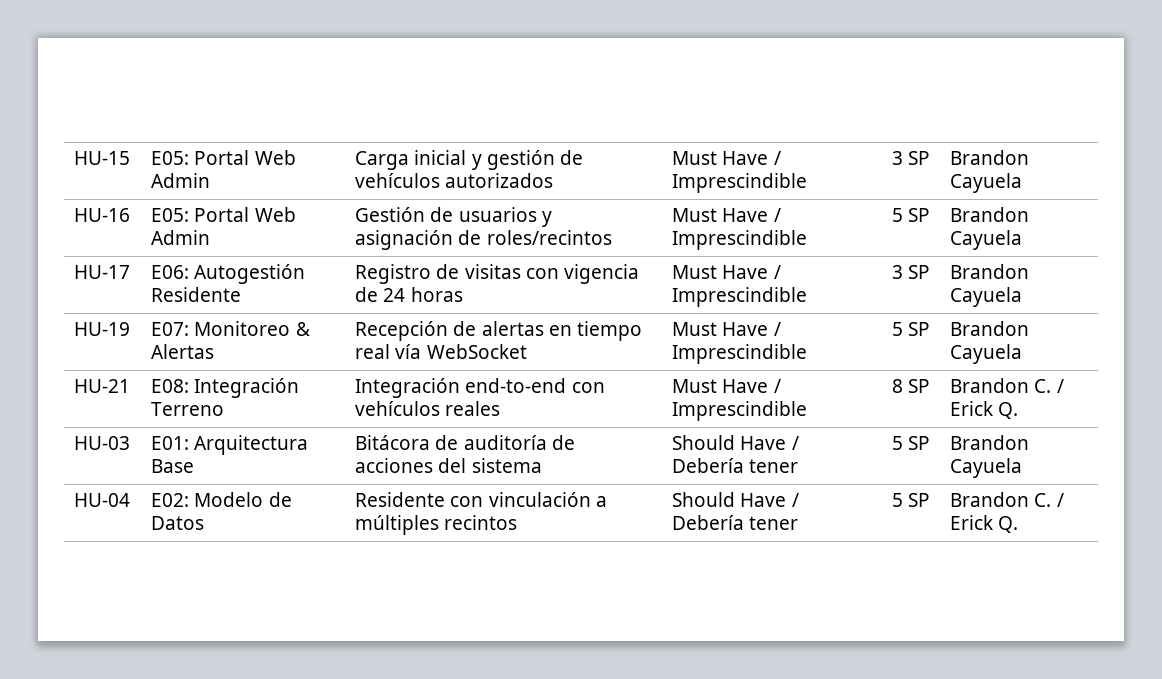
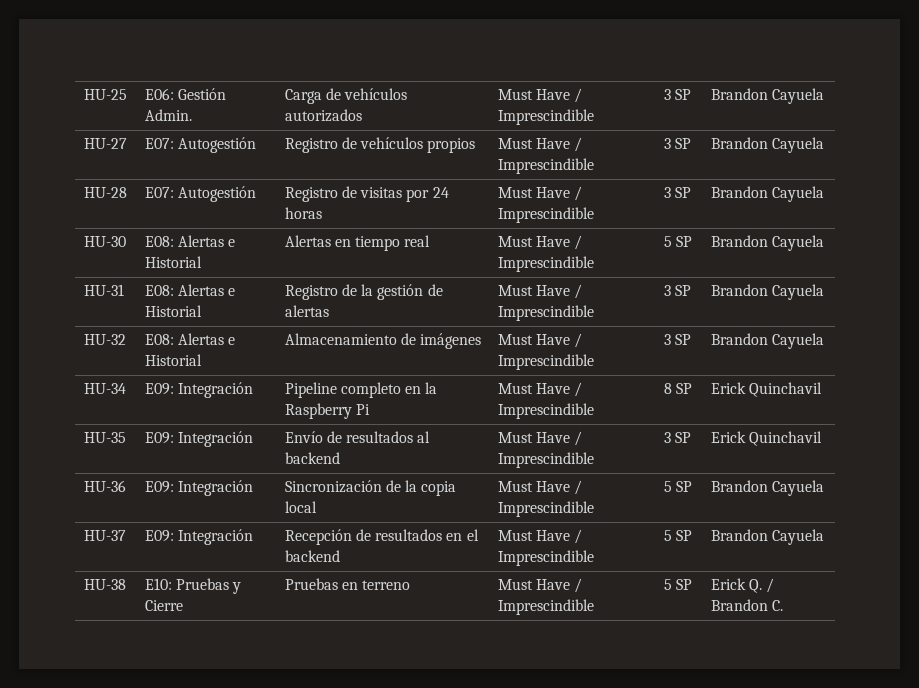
[74,151,131,165] [151,150,296,165] [151,173,211,188] [355,150,555,170] HU-15 | E05: Portal Web Admin | Carga inicial y gestión -> [83,89,127,100] [144,88,226,100] [144,109,192,121] [284,89,322,104] HU-25 | E06: Gestión Admin. | Carga
[74,208,131,222] [151,207,296,222] [151,230,211,245] [355,207,552,227] [355,230,612,250] [672,208,781,222] [672,230,808,250] [892,208,931,222] [950,207,1030,222] [950,230,1023,250] [74,265,131,279] [151,264,306,284] [151,287,242,302] HU-16 | E05: Portal Web Admin | Gestión de usuarios y asignación de roles/recintos | Must Have / Imprescindible | 5 SP | Brandon Cayuela // HU-17 | E06: Autogestión Residente -> [83,138,127,149] [144,137,256,153] [284,137,476,153] [497,137,583,152] [497,158,594,174] [663,138,691,149] [710,137,824,153] [83,187,127,198] [144,186,256,202] HU-27 | E07: Autogestión | Registro de vehículos propios | Must Have / Imprescindible | 3 SP | Brandon Cayuela // HU-28 | E07: Autogestión
[525,264,639,284] [355,287,379,302] con vigencia de -> [406,189,430,202] por
[74,322,131,336] [151,321,310,336] [151,344,215,359] [355,321,544,341] HU-19 | E07: Monitoreo & Alertas | Recepción de alertas -> [83,236,126,247] [144,235,236,247] [144,256,202,268] [284,235,331,247] HU-30 | E08: Alertas e Historial | Alertas
[395,344,527,359] [672,322,781,336] [672,344,808,364] [892,322,931,336] [950,321,1030,336] [950,344,1023,364] [74,379,131,393] [151,378,300,398] [151,402,225,416] [355,378,605,398] [355,401,501,416] vía WebSocket | Must Have / Imprescindible | 5 SP | Brandon Cayuela // HU-21 | E08: Integración Terreno | Integración end-to-end con vehículos reales -> [497,235,583,250] [497,256,594,272] [663,236,692,247] [710,235,824,251] [83,284,124,296] [144,284,236,296] [144,305,202,317] [284,284,443,300] [284,305,329,317] [497,284,583,299] [497,305,594,321] [663,285,691,296] [710,284,824,300] [83,334,126,345] [144,333,236,345] [144,354,202,366] [284,333,482,349] [497,333,583,348] [497,354,594,370] [663,334,691,345] [710,333,824,349] [83,383,126,394] [144,382,253,398] [284,382,438,398] [284,403,370,419] | Must Have / Imprescindible | 5 SP | Brandon Cayuela // HU-31 | E08: Alertas e Historial | Registro de la gestión de alertas | Must Have / Imprescindible | 3 SP | Brandon Cayuela // HU-32 | E08: Alertas e Historial | Almacenamiento de imágenes | Must Have / Imprescindible | 3 SP | Brandon Cayuela // HU-34 | E09: Integración | Pipeline completo en la Raspberry Pi
[950,378,1064,393] [950,401,1019,419] [74,436,131,450] [151,435,309,455] [151,459,195,473] [355,435,575,450] [355,458,542,473] [672,435,799,450] [672,458,799,473] [892,436,931,450] [950,435,1030,450] [950,458,1023,478] [74,493,131,507] [151,492,292,507] [151,516,205,530] [355,492,607,507] [355,515,518,535] [672,492,799,507] [672,515,799,530] [892,493,931,507] [950,492,1064,507] [950,515,1019,533] Brandon C. / Erick Q. // HU-03 | E01: Arquitectura Base | Bitácora de auditoría de acciones del sistema | Should Have / Debería tener | 5 SP | Brandon Cayuela // HU-04 | E02: Modelo de Datos | Residente con vinculación a múltiples recintos | Should Have / Debería tener | 5 SP | Brandon C. / Erick Q. -> [710,382,822,397] [83,432,126,443] [144,431,253,447] [284,431,431,443] [284,452,340,464] [497,431,583,446] [497,452,594,468] [663,432,691,443] [710,431,822,446] [83,480,126,492] [144,480,253,496] [284,480,457,496] [284,501,317,513] [497,480,583,495] [497,501,594,517] [663,481,692,492] [710,480,824,496] [83,530,126,541] [144,529,253,545] [284,529,479,545] [284,550,340,562] [497,529,583,544] [497,550,594,566] [663,530,692,541] [710,529,824,545] [83,579,126,590] [144,578,242,594] [144,600,183,611] [284,578,411,590] [497,578,583,593] [497,599,594,615] [663,579,692,590] [710,578,775,593] [710,599,783,611] Erick Quinchavil // HU-35 | E09: Integración | Envío de resultados al backend | Must Have / Imprescindible | 3 SP | Erick Quinchavil // HU-36 | E09: Integración | Sincronización de la copia local | Must Have / Imprescindible | 5 SP | Brandon Cayuela // HU-37 | E09: Integración | Recepción de resultados en el backend | Must Have / Imprescindible | 5 SP | Brandon Cayuela // HU-38 | E10: Pruebas y Cierre | Pruebas en terreno | Must Have / Imprescindible | 5 SP | Erick Q. / Brandon C.

